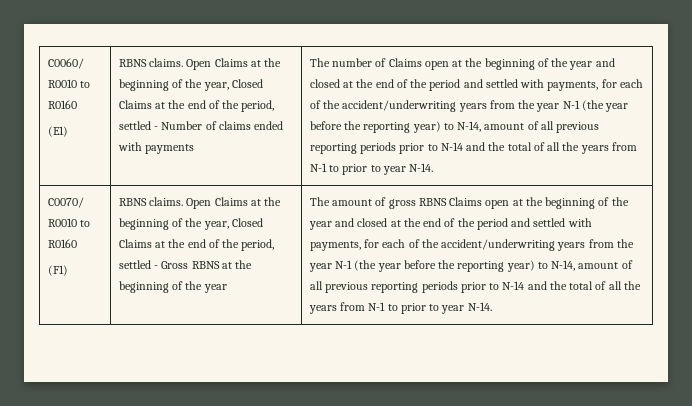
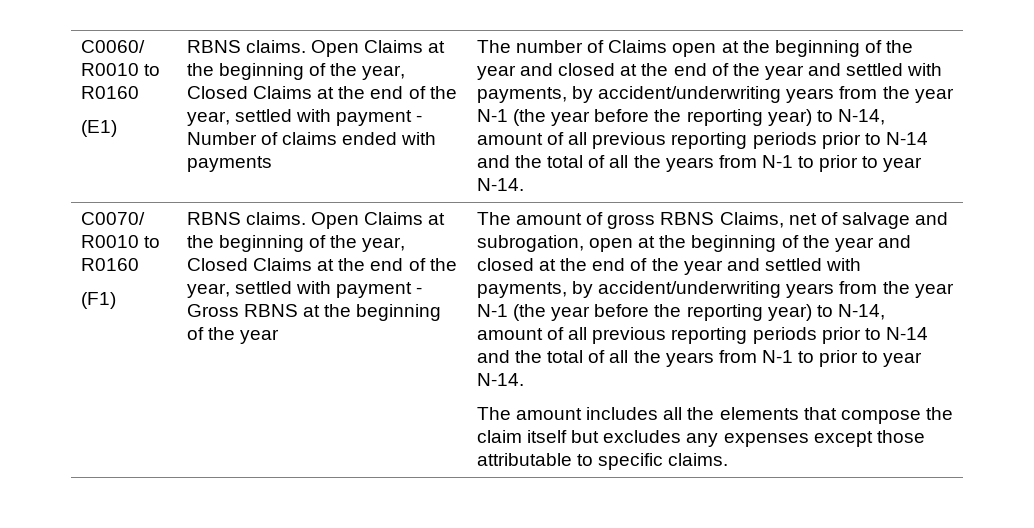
[241,100,275,112] [118,121,151,130] period, settled -> [186,109,413,126] year, settled with payment
[429,79,643,91] [309,100,341,109] period and settled with payments, for each of the -> [764,63,943,80] [476,86,594,103] year and settled with payments, by
[241,239,275,251] [118,260,151,269] period, settled -> [186,281,413,298] year, settled with payment
[449,197,483,206] Claims -> [719,212,949,229] [476,235,584,252] Claims, net of salvage and subrogation,
[476,218,592,230] [309,239,439,251] period and settled with payments, for each of the -> [683,258,862,275] [476,281,594,298] year and settled with payments, by
(492, 306) none -> [476,407,953,424] [476,430,925,447] [476,453,729,470] // The amount includes all the elements that compose the claim itself but excludes any expenses except those attributable to specific claims.

